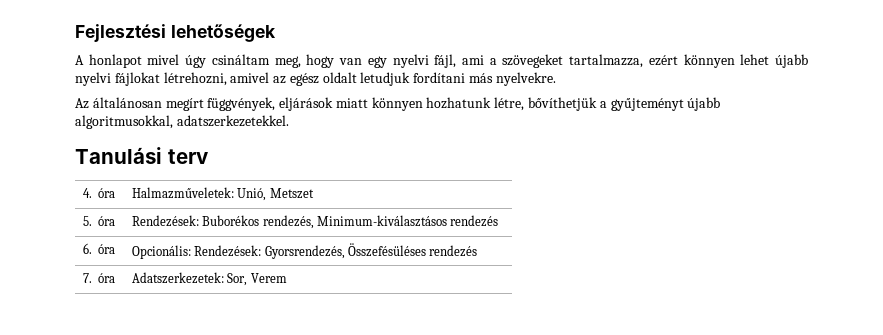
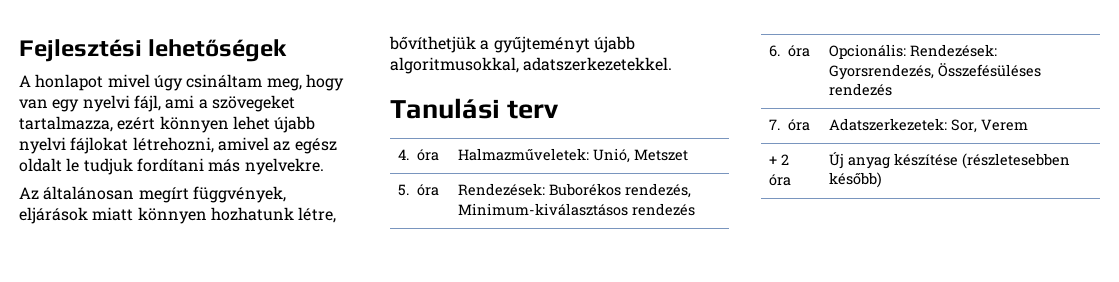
[360,72,411,86] letudjuk -> [66,158,133,175] le tudjuk
(287, 278) none -> [769,154,790,165] [769,174,792,186] [829,152,1071,169] [829,172,883,188] // + 2 óra | Új anyag készítése (részletesebben később)

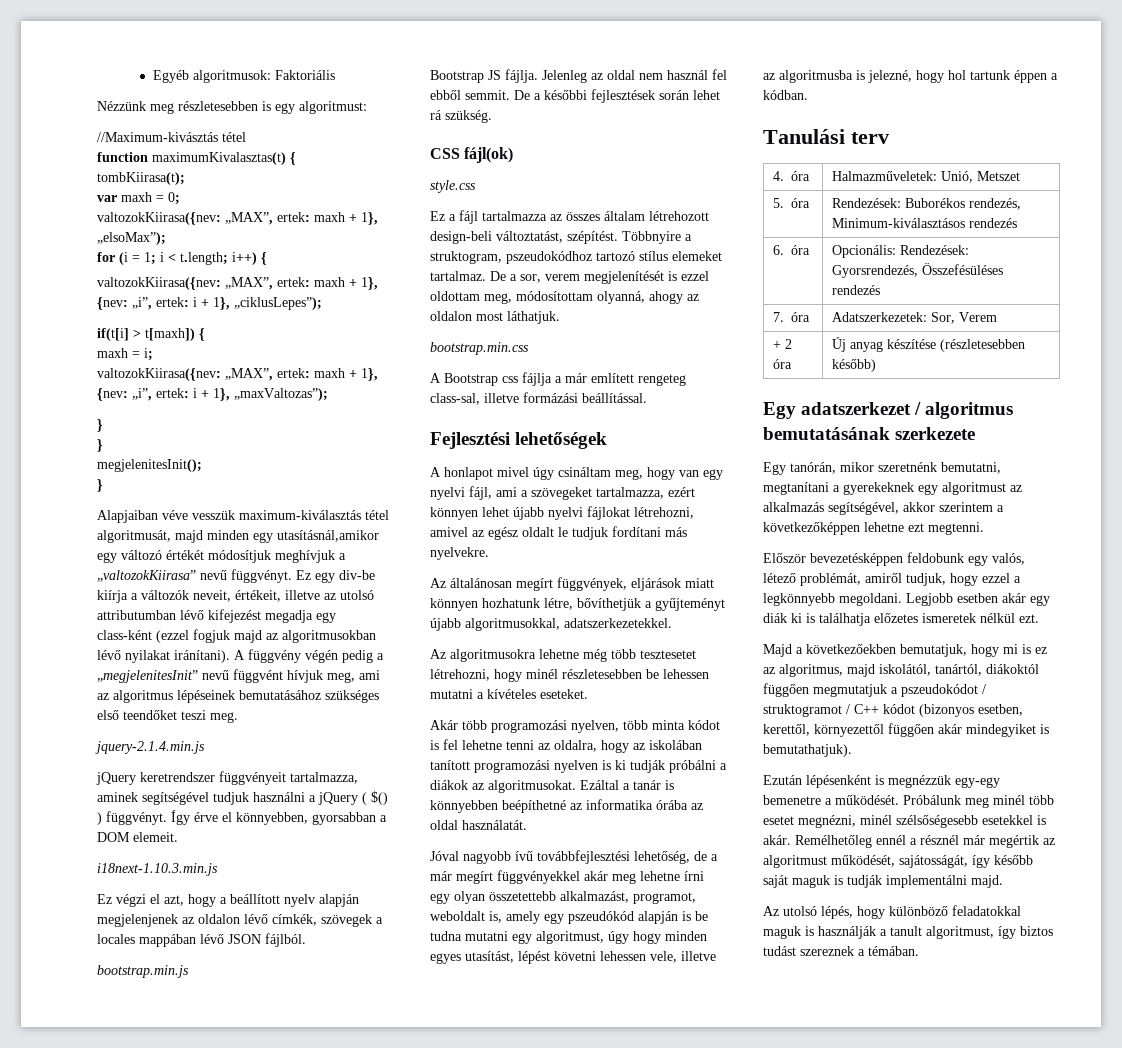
(19, 50) none -> [152,70,335,83] [97,101,367,114] [97,132,246,142] [97,152,296,165] [97,172,185,185] [97,192,180,205] [97,212,378,225] [97,232,166,245] [97,252,267,265] [97,277,378,290] [97,297,322,310] [97,328,205,341] [97,348,153,361] [97,368,378,381] [97,388,328,401] [97,419,103,432] [97,439,103,452] [97,459,202,472] [97,479,103,492] [97,510,389,523] [97,530,379,543] [97,550,346,563] [97,569,375,583] [97,590,374,603] [97,609,336,623] [97,629,376,643] [97,649,384,663] [97,669,380,683] [97,690,379,703] [97,710,238,723] [95,741,205,754] [96,771,358,785] [97,791,388,805] [97,810,387,825] [97,832,178,842] [97,863,218,876] [97,894,359,907] [97,914,383,927] [97,933,306,947] [97,965,189,978] [430,69,727,83] [430,89,720,103] [430,110,492,123] [430,147,514,163] [430,180,476,193] [430,210,709,224] [430,231,692,244] [430,251,722,264] [430,271,709,284] [430,291,699,304] [430,311,560,324] [430,342,529,355] [430,372,686,386] [430,392,647,405] Egyéb algoritmusok: Faktoriális // Nézzünk meg részletesebben is egy algoritmust: // //Maximum-kivásztás tétel // function maximumKivalasztas(t) { // tombKiirasa(t); // var maxh = 0; // valtozokKiirasa({nev: „MAX”, ertek: maxh + 1}, „elsoMax”); // for (i = 1; i < t.length; i++) { // valtozokKiirasa({nev: „MAX”, ertek: maxh + 1}, {nev: „i”, ertek: i + 1}, „ciklusLepes”); // if(t[i] > t[maxh]) { // maxh = i; // valtozokKiirasa({nev: „MAX”, ertek: maxh + 1}, {nev: „i”, ertek: i + 1}, „maxValtozas”); // } // } // megjelenitesInit(); // } // Alapjaiban véve vesszük maximum-kiválasztás tétel algoritmusát, majd minden egy utasításnál,amikor egy változó értékét módosítjuk meghívjuk a „valtozokKiirasa” nevű függvényt. Ez egy div-be kiírja a változók neveit, értékeit, illetve az utolsó attributumban lévő kifejezést megadja egy class-ként (ezzel fogjuk majd az algoritmusokban lévő nyilakat iránítani). A függvény végén pedig a „megjelenitesInit” nevű függvént hívjuk meg, ami az algoritmus lépéseinek bemutatásához szükséges első teendőket teszi meg. // jquery-2.1.4.min.js // jQuery keretrendszer függvényeit tartalmazza, aminek segítségével tudjuk használni a jQuery ( $() ) függvényt. Így érve el könnyebben, gyorsabban a DOM elemeit. // i18next-1.10.3.min.js // Ez végzi el azt, hogy a beállított nyelv alapján megjelenjenek az oldalon lévő címkék, szövegek a locales mappában lévő JSON fájlból. // bootstrap.min.js // Bootstrap JS fájlja. Jelenleg az oldal nem használ fel ebből semmit. De a későbbi fejlesztések során lehet rá szükség. // CSS fájl(ok) // style.css // Ez a fájl tartalmazza az összes általam létrehozott design-beli változtatást, szépítést. Többnyire a struktogram, pszeudokódhoz tartozó stílus elemeket tartalmaz. De a sor, verem megjelenítését is ezzel oldottam meg, módosítottam olyanná, ahogy az oldalon most láthatjuk. // bootstrap.min.css // A Bootstrap css fájlja a már említett rengeteg class-sal, illetve formázási beállítással. //
(673, 64) none -> [430,649,696,662] [430,669,709,682] [430,689,588,699] [430,720,720,733] [430,739,702,753] [430,760,727,773] [430,780,674,793] [430,799,703,813] [430,820,527,830] [430,850,718,864] [430,870,704,884] [430,891,696,904] [430,911,708,924] [430,931,707,944] [430,951,716,964] [763,70,1058,83] [763,90,808,100] // Az algoritmusokra lehetne még több tesztesetet létrehozni, hogy minél részletesebben be lehessen mutatni a kívételes eseteket. // Akár több programozási nyelven, több minta kódot is fel lehetne tenni az oldalra, hogy az iskolában tanított programozási nyelven is ki tudják próbálni a diákok az algoritmusokat. Ezáltal a tanár is könnyebben beépíthetné az informatika órába az oldal használatát. // Jóval nagyobb ívű továbbfejlesztési lehetőség, de a már megírt függvényekkel akár meg lehetne írni egy olyan összetettebb alkalmazást, programot, weboldalt is, amely egy pszeudókód alapján is be tudna mutatni egy algoritmust, úgy hogy minden egyes utasítást, lépést követni lehessen vele, illetve az algoritmusba is jelezné, hogy hol tartunk éppen a kódban.
(883, 180) none -> [763,402,1014,419] [763,427,976,440] [763,462,1001,475] [763,482,1022,495] [763,502,1004,515] [763,522,984,535] [763,552,1025,566] [763,573,1021,586] [763,593,1050,606] [763,613,1039,626] [763,644,1047,657] [763,664,1039,677] [763,683,986,697] [763,704,1023,717] [763,723,1049,737] [763,744,852,757] [763,775,1000,788] [763,795,1054,808] [763,815,1046,828] [763,835,1055,848] [763,855,1033,868] [763,875,1003,888] [763,905,1021,919] [763,926,1053,939] [763,946,919,956] // Egy adatszerkezet / algoritmus bemutatásának szerkezete // Egy tanórán, mikor szeretnénk bemutatni, megtanítani a gyerekeknek egy algoritmust az alkalmazás segítségével, akkor szerintem a következőképpen lehetne ezt megtenni. // Először bevezetésképpen feldobunk egy valós, létező problémát, amiről tudjuk, hogy ezzel a legkönnyebb megoldani. Legjobb esetben akár egy diák ki is találhatja előzetes ismeretek nélkül ezt. // Majd a következőekben bemutatjuk, hogy mi is ez az algoritmus, majd iskolától, tanártól, diákoktól függően megmutatjuk a pszeudokódot / struktogramot / C++ kódot (bizonyos esetben, kerettől, környezettől függően akár mindegyiket is bemutathatjuk). // Ezután lépésenként is megnézzük egy-egy bemenetre a működését. Próbálunk meg minél több esetet megnézni, minél szélsőségesebb esetekkel is akár. Remélhetőleg ennél a résznél már megértik az algoritmust működését, sajátosságát, így később saját maguk is tudják implementálni majd. // Az utolsó lépés, hogy különböző feladatokkal maguk is használják a tanult algoritmust, így biztos tudást szereznek a témában.

